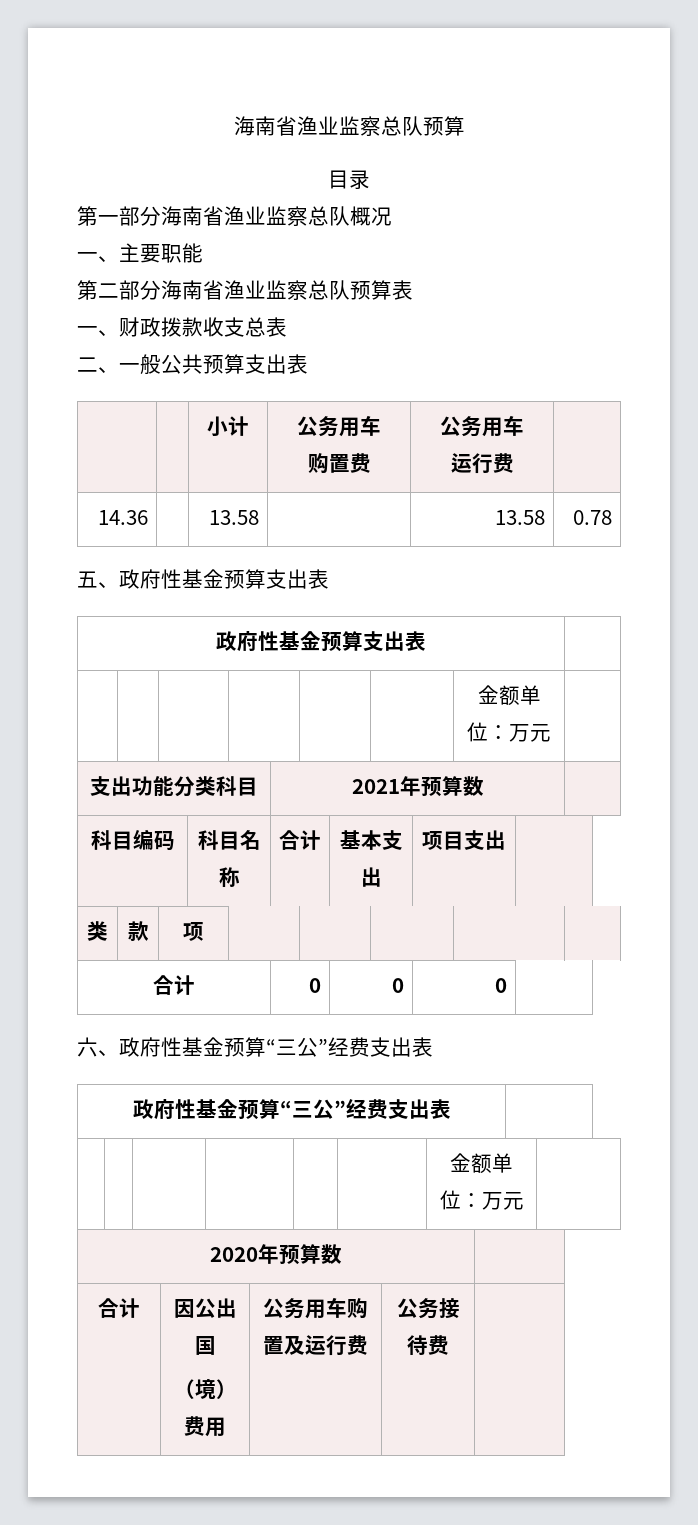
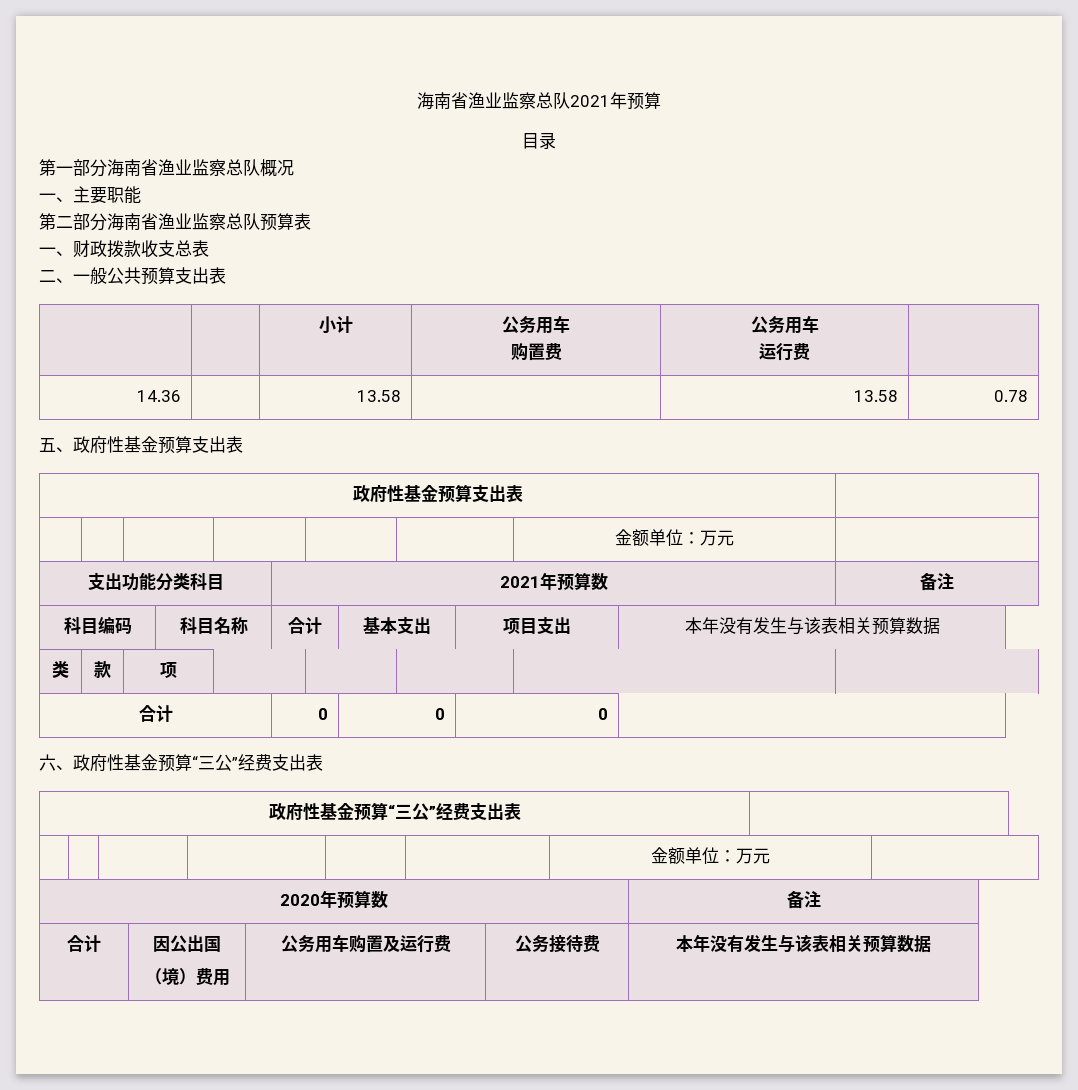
[233,116,423,137] 海南省渔业监察总队 -> [417,92,627,110] 海南省渔业监察总队2021年
(484, 786) none -> [920,572,954,591] 备注
(506, 840) none -> [684,617,940,635] 本年没有发生与该表相关预算数据
(342, 1254) none -> [786,890,821,909] 备注
(449, 1345) none -> [676,934,931,953] 本年没有发生与该表相关预算数据

